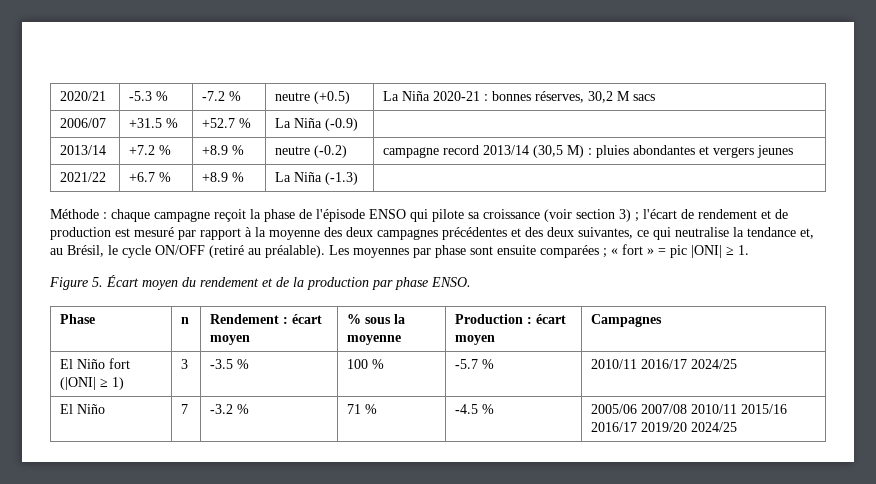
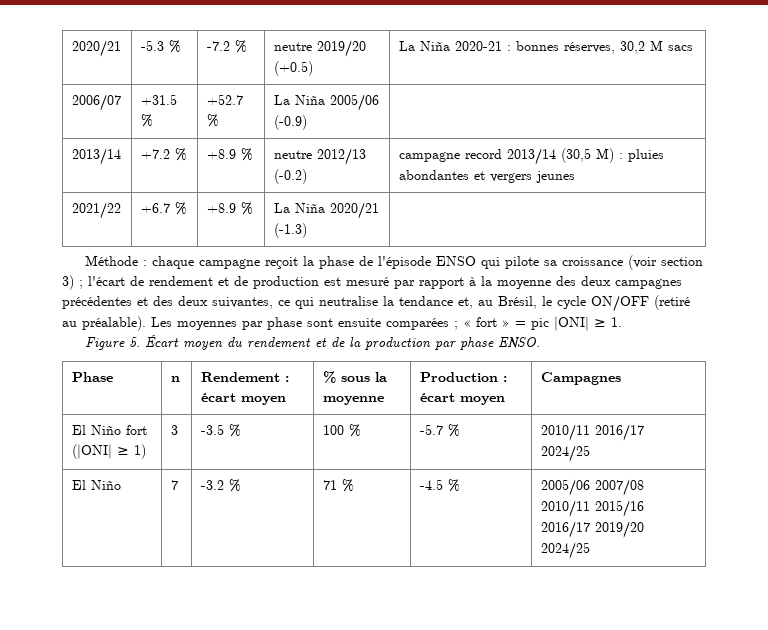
(311, 96) none -> [316,40,366,57] 2019/20
(323, 123) none -> [329,94,379,111] 2005/06
(311, 150) none -> [316,148,366,165] 2012/13
(323, 177) none -> [329,202,379,219] 2020/21

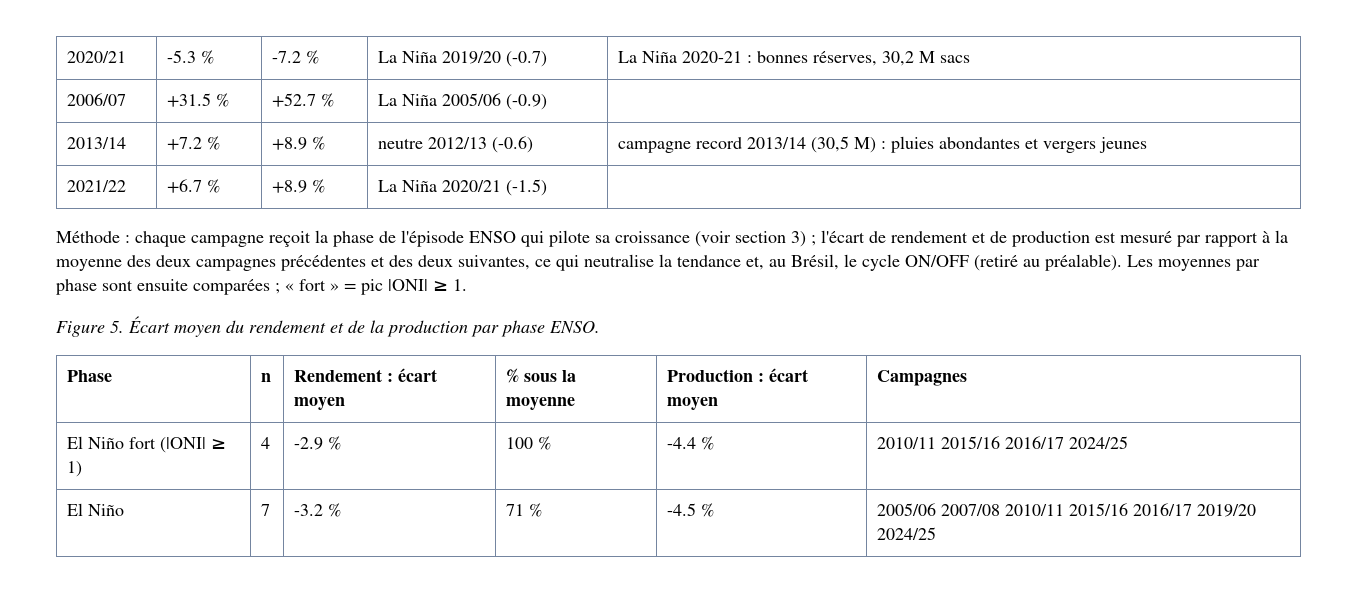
[273,40,366,57] [273,61,313,76] neutre 2019/20 (+0.5) -> [377,51,547,67] La Niña 2019/20 (-0.7)
[273,169,307,184] (-0.2) -> [491,136,533,153] (-0.6)
[273,223,307,238] (-1.3) -> [505,179,547,196] (-1.5)
[170,425,178,435] [200,424,224,435] 3 | -3.5 -> [260,437,270,449] [293,437,323,450] 4 | -2.9
[419,424,443,435] -5.7 -> [666,437,696,449] -4.4
(590, 432) none -> [940,436,1000,449] 2015/16

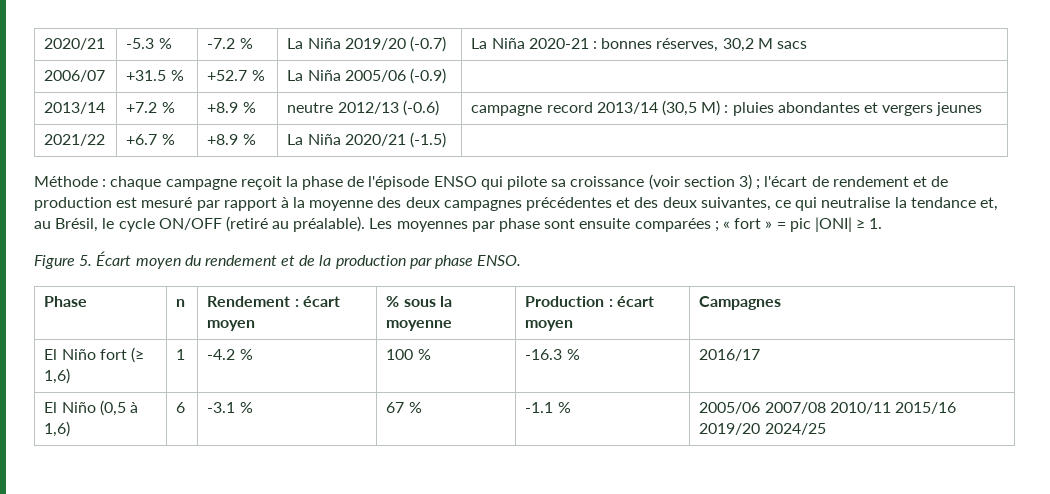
[159,437,226,453] [66,461,82,477] [260,437,270,449] [293,437,323,450] (|ONI| ≥ 1) | 4 | -2.9 -> [131,347,145,363] [44,368,71,384] [176,349,186,360] [207,349,236,360] (≥ 1,6) | 1 | -4.2
[666,436,714,450] [876,436,1128,449] [66,503,124,516] [260,504,270,516] [293,503,341,517] [505,503,542,517] [666,503,696,516] -4.4 % | 2010/11 2015/16 2016/17 2024/25 // El Niño | 7 | -3.2 % | 71 % | -4.5 -> [525,349,580,360] [699,349,761,361] [44,400,139,416] [44,421,71,437] [176,402,186,413] [207,402,253,413] [386,402,422,413] [525,402,554,413] -16.3 % | 2016/17 // El Niño (0,5 à 1,6) | 6 | -3.1 % | 67 % | -1.1
[1132,503,1192,516] 2016/17 -> (957, 408) none

